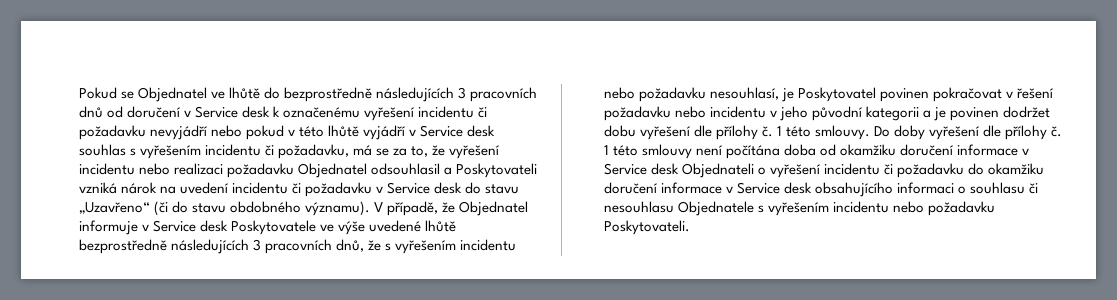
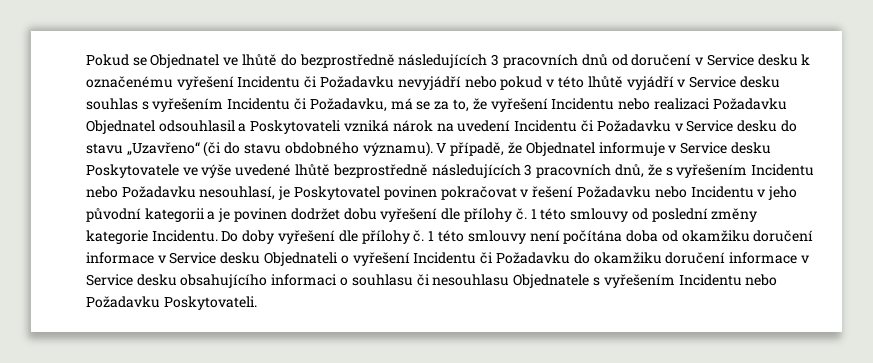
[241,106,270,118] desk -> [757,54,798,66] desku
[418,106,488,118] [78,125,146,140] incidentu či požadavku -> [237,76,395,88] Incidentu či Požadavku
[467,125,496,137] desk -> [739,76,780,88] desku
[204,144,349,159] incidentu či požadavku, -> [227,98,387,112] Incidentu či Požadavku,
[78,163,135,175] incidentu -> [551,98,615,110] Incidentu
[226,163,294,178] požadavku -> [712,98,787,110] Požadavku
[231,182,463,197] incidentu či požadavku v Service desk -> [514,120,778,132] Incidentu či Požadavku v Service desku
[199,220,228,232] desk -> [730,142,771,154] desku
[460,239,517,251] [603,87,706,102] incidentu nebo požadavku -> [751,164,815,176] [85,186,196,198] Incidentu nebo Požadavku
[603,106,766,121] požadavku nebo incidentu -> [576,186,754,198] Požadavku nebo Incidentu
[815,125,871,140] smlouvy. -> [570,208,758,222] [85,230,218,244] smlouvy od poslední změny kategorie Incidentu.
[650,163,679,175] desk -> [220,252,261,264] desku
[823,163,965,178] incidentu či požadavku -> [413,252,570,264] Incidentu či Požadavku
[783,182,812,194] desk -> [136,274,177,286] desku
[832,201,996,216] incidentu nebo požadavku -> [678,274,778,286] [85,296,160,308] Incidentu nebo Požadavku

